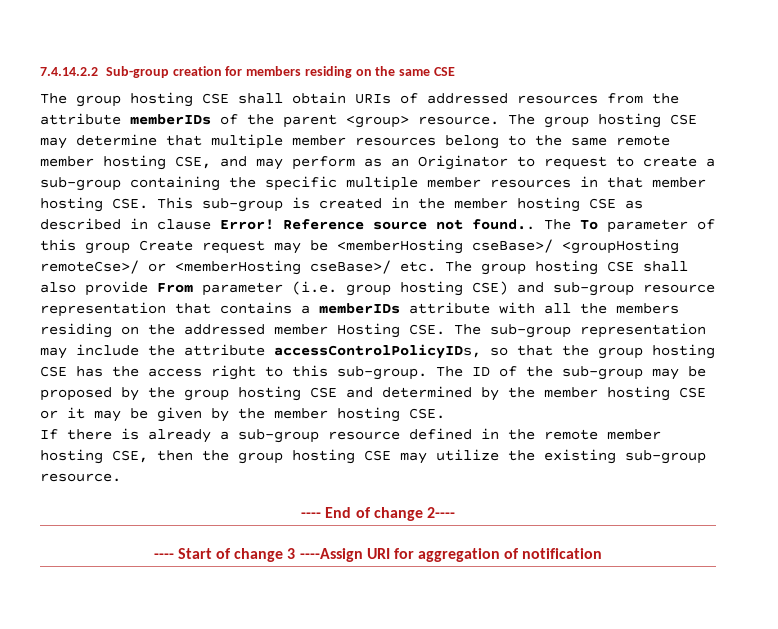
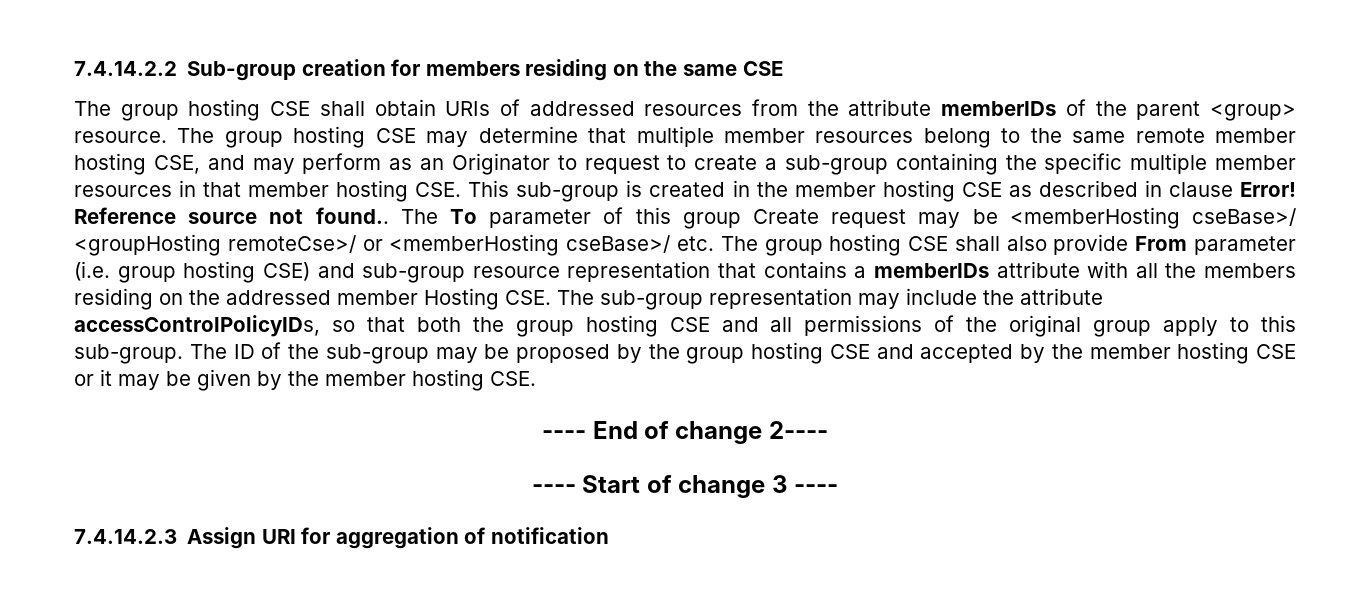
[562,344,715,359] [40,365,256,380] the group hosting CSE has the access right -> [416,315,1219,337] both the group hosting CSE and all permissions of the original group apply
[382,386,472,398] determined -> [920,344,1014,363] accepted
[40,428,661,443] [40,449,706,464] [40,473,121,482] // If there is already a sub-group resource defined in the remote member hosting CSE, then the group hosting CSE may utilize the existing sub-group resource. -> (536, 378) none
[299,548,363,562] ----Assign -> [794,484,839,493] [74,527,257,549] ---- // 7.4.14.2.3 Assign

